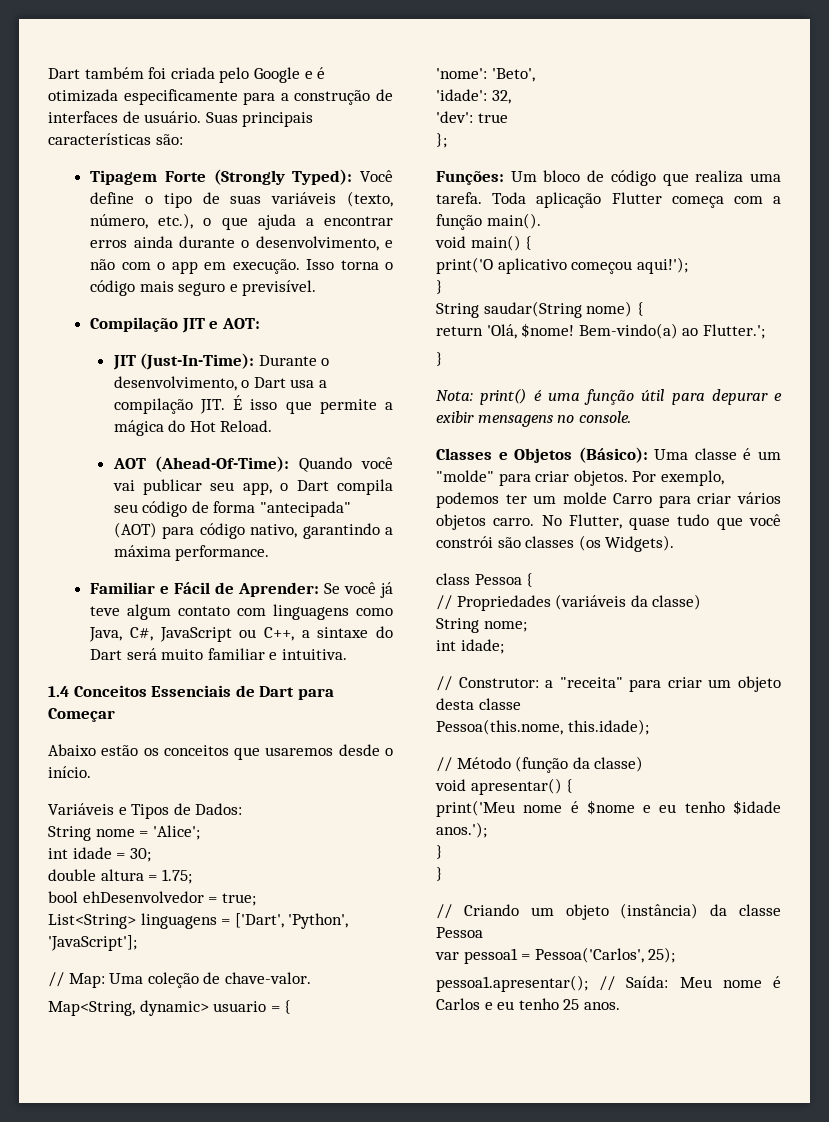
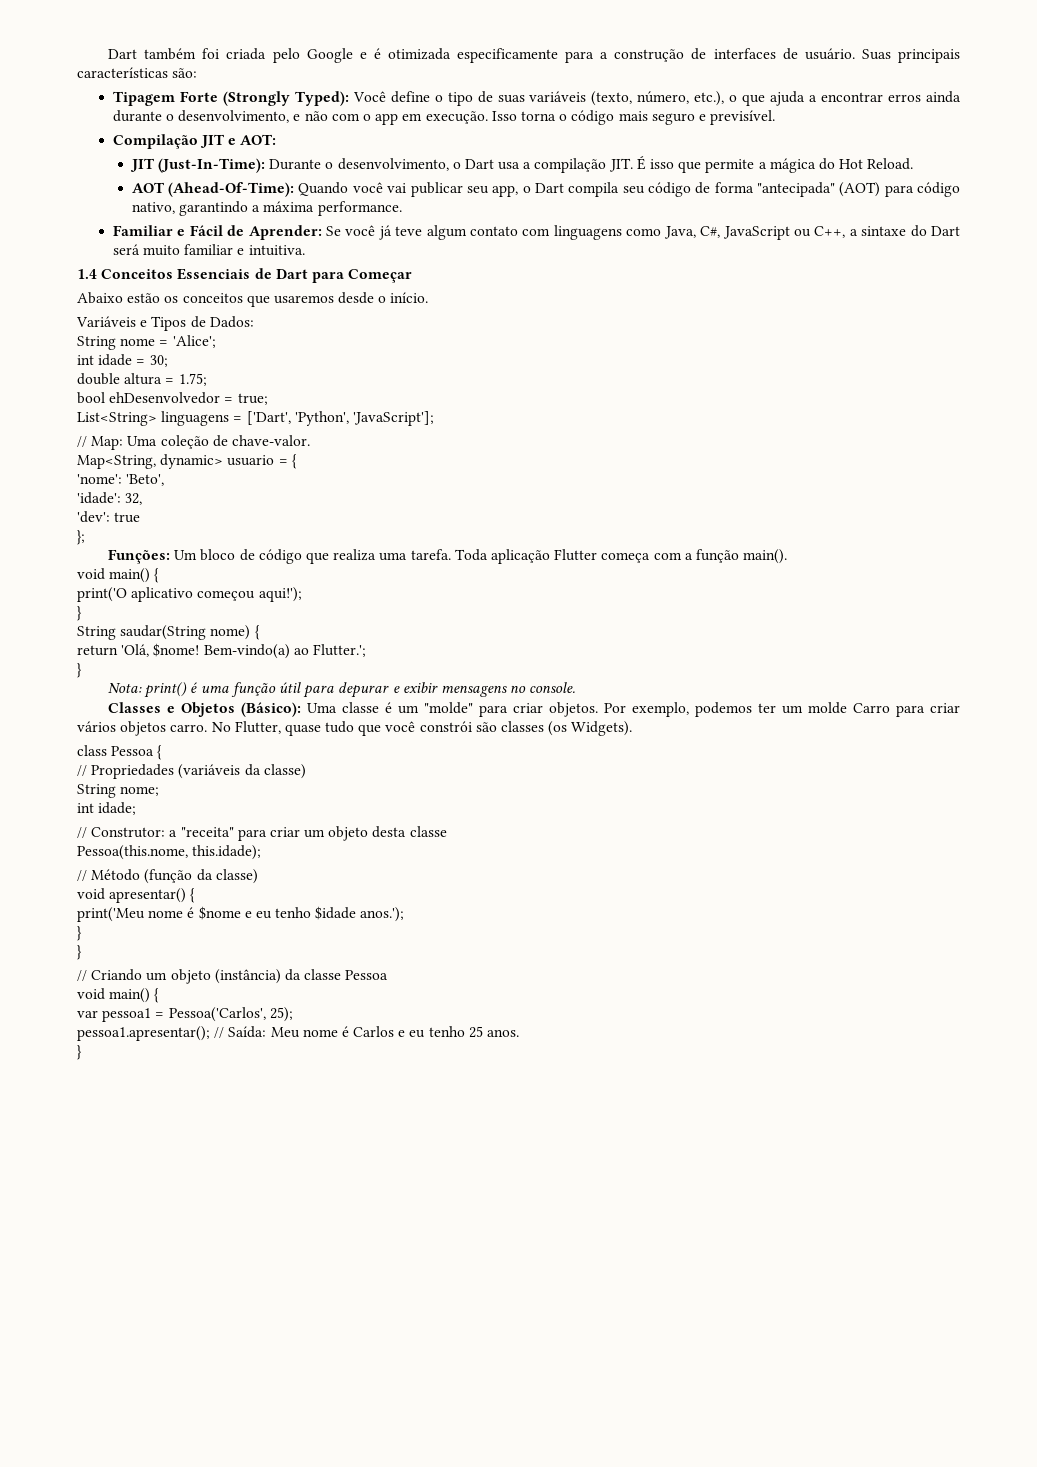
(483, 932) none -> [77,988,160,1003] // void main() {
(620, 1006) none -> [77,1045,82,1060] // }

